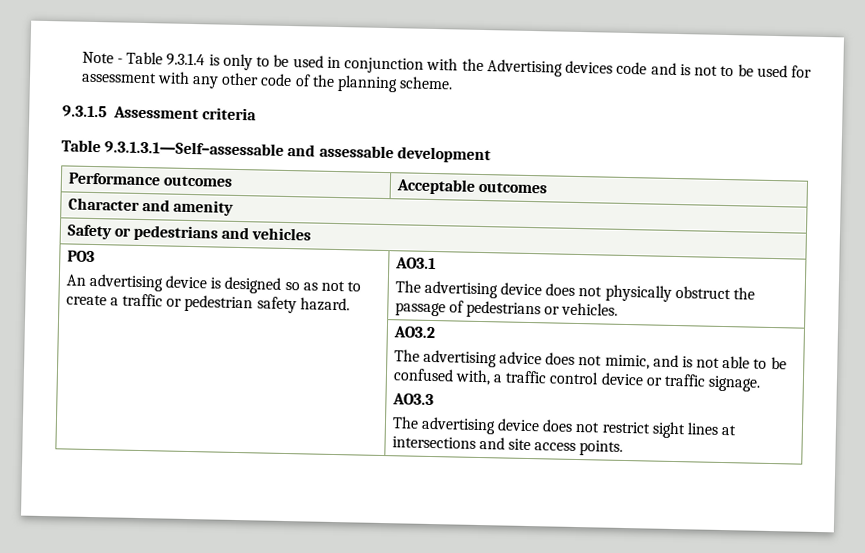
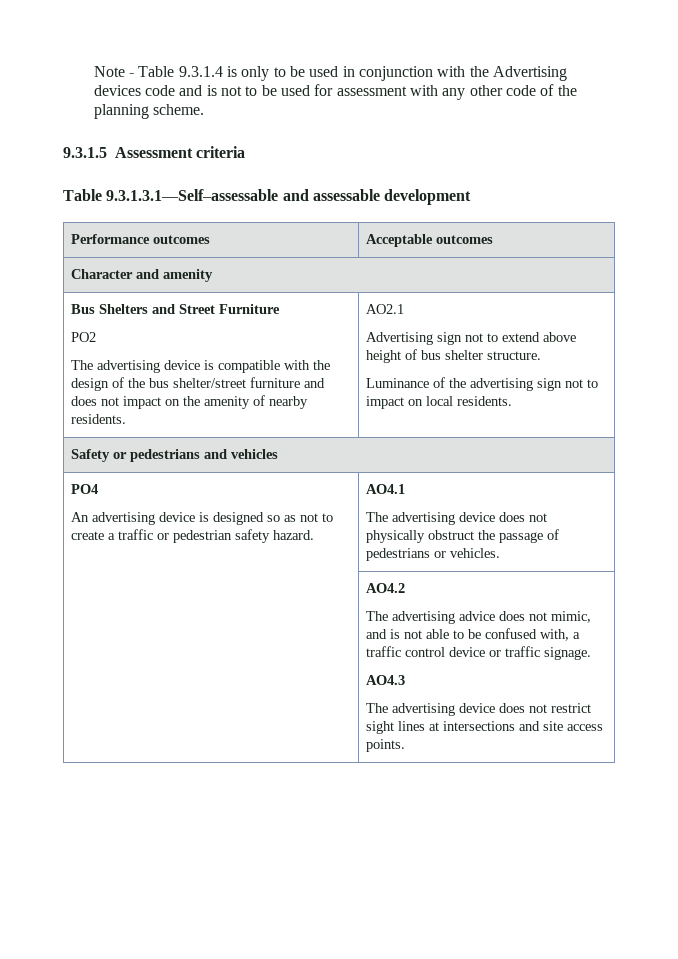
(234, 207) none -> [71,304,281,314] [71,332,97,342] [71,360,331,373] [71,377,326,391] [71,395,309,409] [71,414,127,424] [366,304,405,314] [366,332,577,345] [366,349,542,363] [366,377,599,391] [366,396,513,409] // Bus Shelters and Street Furniture // PO2 // The advertising device is compatible with the design of the bus shelter/street furniture and does not impact on the amenity of nearby residents. | AO2.1 // Advertising sign not to extend above height of bus shelter structure. // Luminance of the advertising sign not to impact on local residents.
[66,250,95,263] PO3 -> [71,484,99,494] PO4
[394,257,436,270] AO3.1 -> [366,484,406,494] AO4.1
[392,326,435,339] AO3.2 -> [366,583,406,593] AO4.2
[391,393,434,406] AO3.3 -> [366,675,406,685] AO4.3

